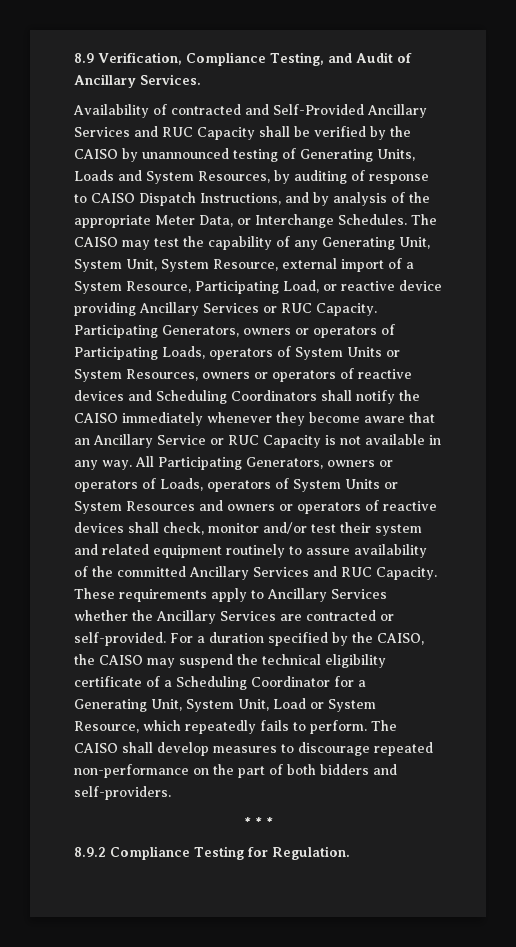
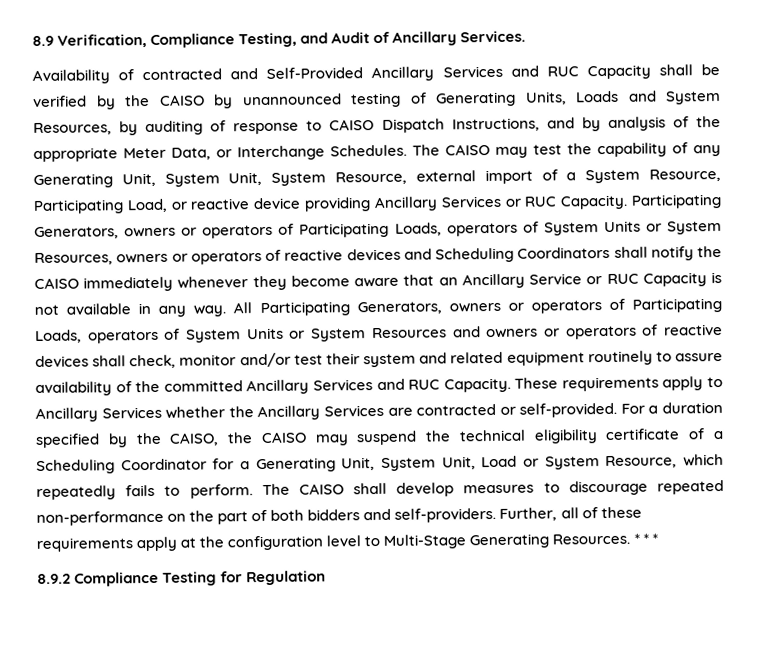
(156, 483) none -> [632,298,722,313] Participating
(171, 793) // -> [499,506,642,521] [36,533,631,552] Further, all of these requirements apply at the configuration level to Multi-Stage Generating Resources.
[271,846,350,860] Regulation. -> [246,570,327,586] Regulation

